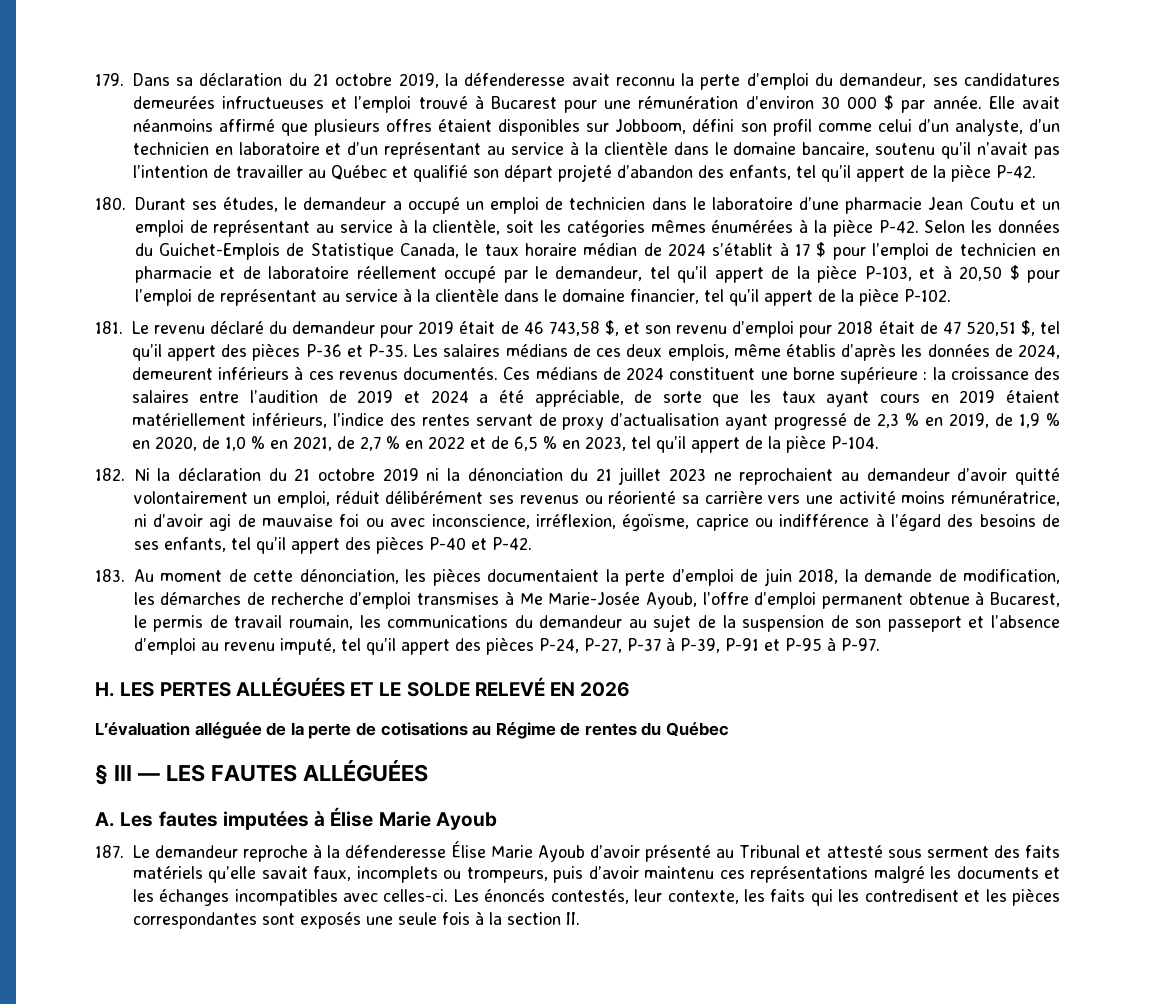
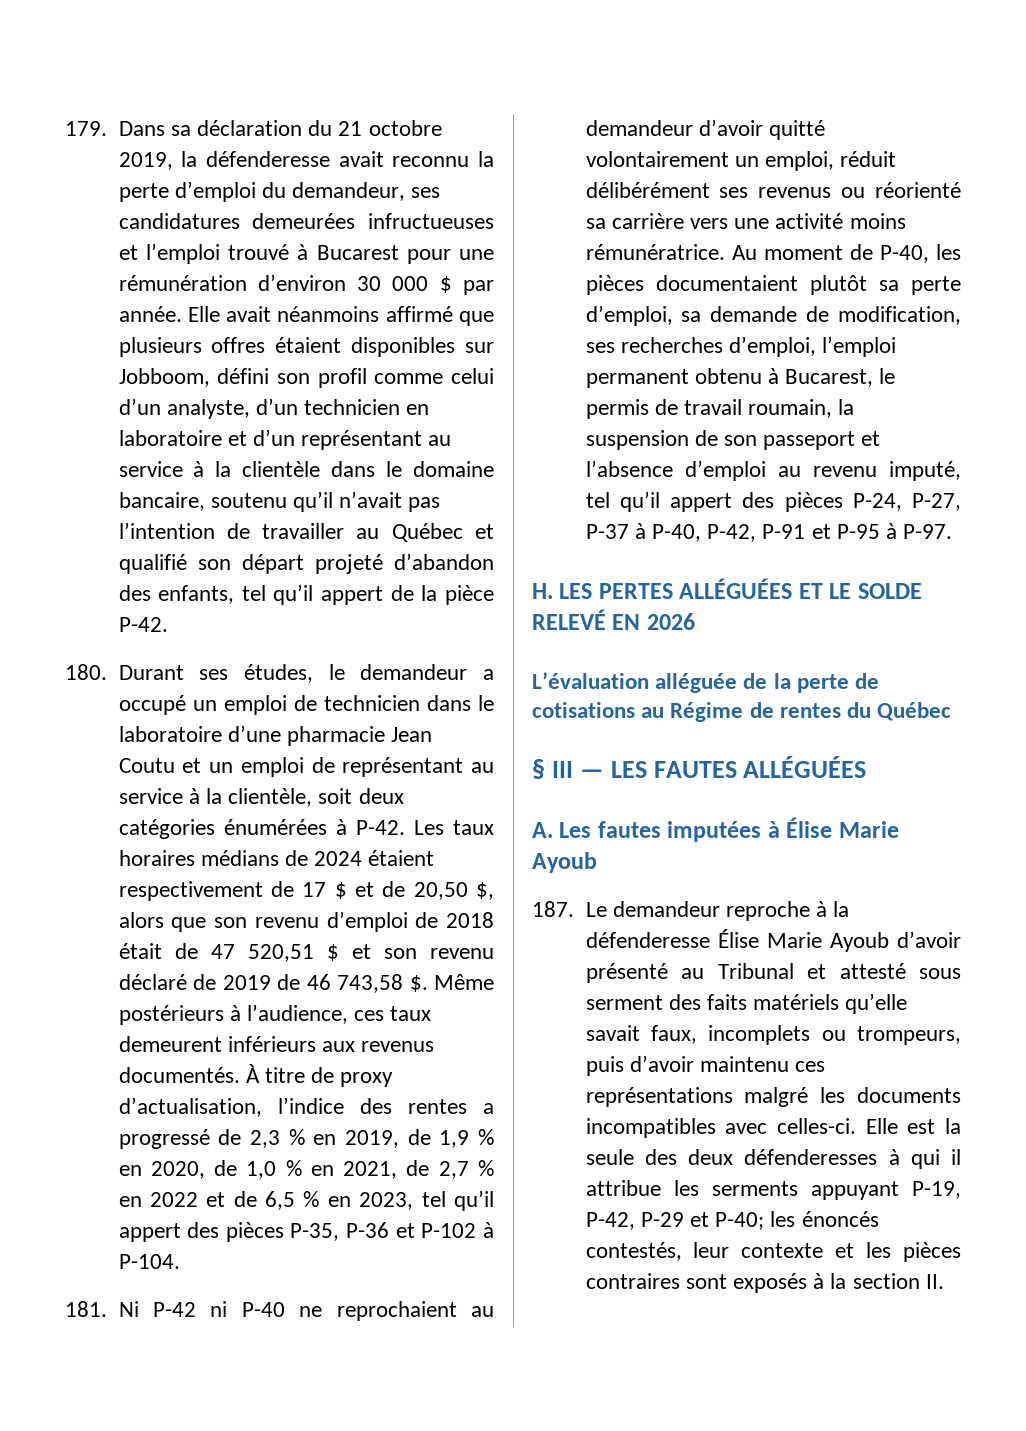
[539,219,1060,237] [134,242,1060,260] [134,265,1060,283] [134,288,951,306] [95,320,640,338] les catégories mêmes énumérées à la pièce P-42. Selon les données du Guichet-Emplois de Statistique Canada, le taux horaire médian de 2024 s’établit à 17 $ pour l’emploi de technicien en pharmacie et de laboratoire réellement occupé par le demandeur, tel qu’il appert de la pièce P-103, et à 20,50 $ pour l’emploi de représentant au service à la clientèle dans le domaine financier, tel qu’il appert de la pièce P-102. // 181. Le revenu déclaré du demandeur pour 2019 était de 46 743,58 $, et -> [358,788,404,804] [118,819,495,839] [118,850,435,866] [118,881,494,901] [118,912,207,932] deux catégories énumérées à P-42. Les taux horaires médians de 2024 étaient respectivement de 17 $ et de 20,50 $, alors que
[799,325,833,338] pour -> [415,912,439,928] de
[1020,320,1060,336] [131,344,1060,361] [131,366,1060,384] [131,390,1061,407] [131,413,769,430] $, tel qu’il appert des pièces P-36 et P-35. Les salaires médians de ces deux emplois, même établis d’après les données de 2024, demeurent inférieurs à ces revenus documentés. Ces médians de 2024 constituent une borne supérieure : la croissance des salaires entre l’audition de 2019 et 2024 a été appréciable, de sorte que les taux ayant cours en 2019 étaient matériellement inférieurs, l’indice des rentes servant de proxy d’actualisation ayant -> [326,944,494,961] [118,974,494,993] [118,1004,432,1025] [118,1036,435,1052] [118,1064,394,1087] [118,1097,494,1117] $ et son revenu déclaré de 2019 de 46 743,58 $. Même postérieurs à l’audience, ces taux demeurent inférieurs aux revenus documentés. À titre de proxy d’actualisation, l’indice des rentes a
[744,436,879,453] [95,467,707,485] de la pièce P-104. // 182. Ni la déclaration du 21 octobre 2019 ni la dénonciation du 21 juillet 2023 -> [187,1222,495,1242] [118,1254,180,1269] [65,1301,285,1317] des pièces P-35, P-36 et P-102 à P-104. // 181. Ni P-42 ni P-40
[950,491,1060,506] [133,513,1060,531] [133,537,532,554] [95,569,125,582] rémunératrice, ni d’avoir agi de mauvaise foi ou avec inconscience, irréflexion, égoïsme, caprice ou indifférence à l’égard des besoins de ses enfants, tel qu’il appert des pièces P-40 et P-42. // 183. -> [585,244,725,260] rémunératrice.
[253,569,399,584] cette dénonciation, -> [879,245,929,263] P-40,
[605,568,1061,586] [133,591,970,609] la perte d’emploi de juin 2018, la demande de modification, les démarches de recherche d’emploi transmises à Me Marie-Josée Ayoub, l’offre d’emploi permanent obtenue -> [809,275,961,295] [585,305,961,326] [585,336,897,357] [585,368,762,388] plutôt sa perte d’emploi, sa demande de modification, ses recherches d’emploi, l’emploi permanent obtenu
[359,614,717,632] les communications du demandeur au sujet de -> (833, 408) none
[679,638,720,653] P-39, -> [651,524,757,542] P-40, P-42,
[1044,867,1061,879] [132,889,959,906] et les échanges incompatibles avec celles-ci. Les énoncés contestés, leur contexte, les faits qui les contredisent -> [585,1118,961,1138] [585,1149,961,1169] [585,1180,961,1200] [585,1211,879,1230] [585,1242,824,1261] incompatibles avec celles-ci. Elle est la seule des deux défenderesses à qui il attribue les serments appuyant P-19, P-42, P-29 et P-40; les énoncés contestés, leur contexte
[132,912,257,929] correspondantes -> [585,1273,680,1289] contraires
[365,912,470,925] une seule fois -> (807, 1283) none

